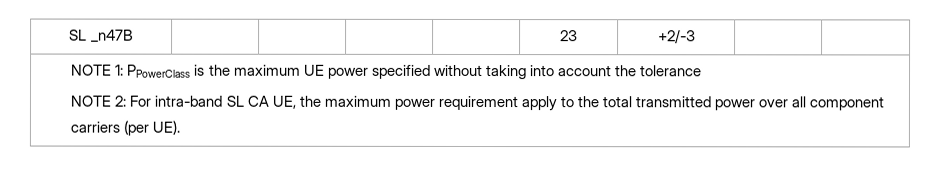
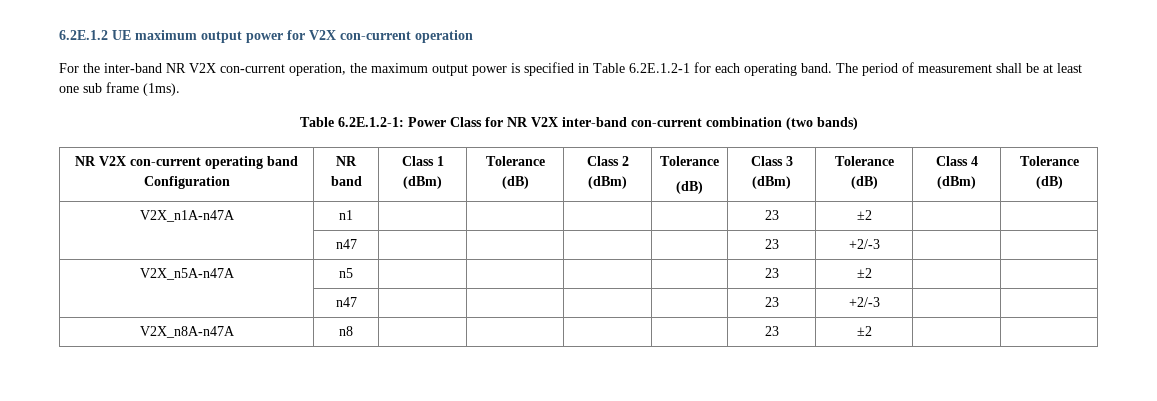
[69,29,134,43] [560,30,578,42] [657,29,696,44] [71,64,703,80] [70,95,885,112] [70,120,181,136] SL _n47B | | | | | 23 | +2/-3 | | // NOTE 1: PPowerClass is the maximum UE power specified without taking into account the tolerance // NOTE 2: For intra-band SL CA UE, the maximum power requirement apply to the total transmitted power over all component carriers (per UE). -> [59,30,473,43] [59,62,1082,76] [59,82,180,96] [299,117,858,130] [75,156,298,169] [143,176,230,189] [336,156,357,166] [330,176,362,186] [401,156,444,166] [403,176,442,189] [485,156,545,166] [501,176,529,189] [586,156,629,166] [588,176,627,189] [660,156,719,166] [676,181,703,194] [750,156,793,166] [752,176,791,189] [834,156,894,166] [850,176,878,189] [935,156,978,166] [937,176,976,189] [1019,156,1079,166] [1035,176,1063,189] [139,210,235,222] [339,210,353,220] [764,210,779,220] [856,210,872,220] [335,239,357,249] [764,239,779,249] [848,239,880,249] [139,268,235,280] [339,268,353,278] [764,268,779,278] [856,268,872,278] [335,297,357,307] [764,297,779,307] [848,297,880,307] [139,326,235,338] [339,326,353,336] [764,326,779,336] [856,326,872,336] 6.2E.1.2 UE maximum output power for V2X con-current operation // For the inter-band NR V2X con-current operation, the maximum output power is specified in Table 6.2E.1.2-1 for each operating band. The period of measurement shall be at least one sub frame (1ms). // Table 6.2E.1.2-1: Power Class for NR V2X inter-band con-current combination (two bands) // NR V2X con-current operating band Configuration | NR band | Class 1 (dBm) | Tolerance (dB) | Class 2 (dBm) | Tolerance // (dB) | Class 3 (dBm) | Tolerance (dB) | Class 4 (dBm) | Tolerance (dB) // V2X_n1A-n47A | n1 | | | | | 23 | ±2 | | // | n47 | | | | | 23 | +2/-3 | | // V2X_n5A-n47A | n5 | | | | | 23 | ±2 | | // | n47 | | | | | 23 | +2/-3 | | // V2X_n8A-n47A | n8 | | | | | 23 | ±2 | |

